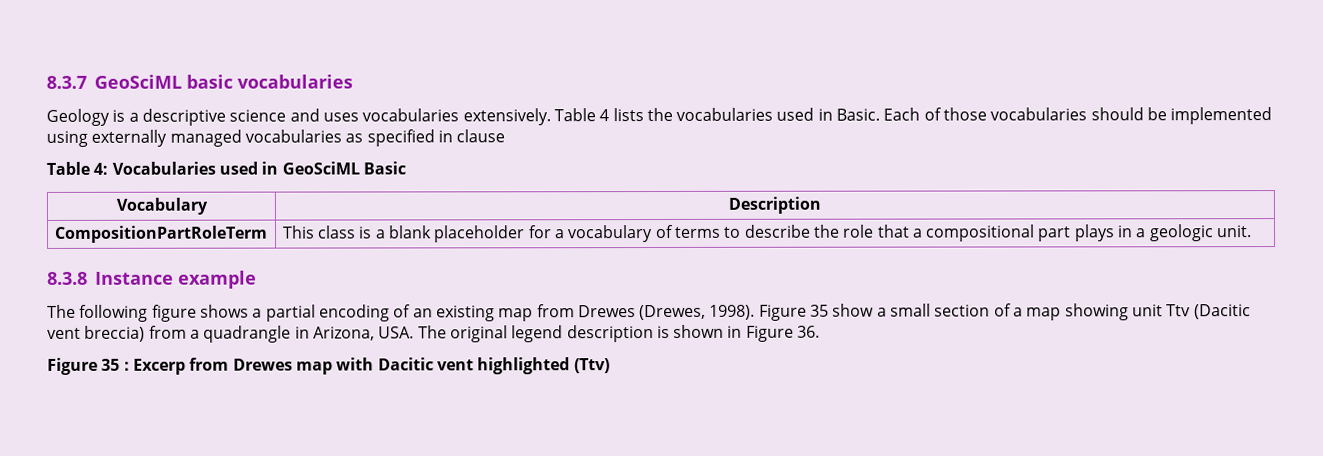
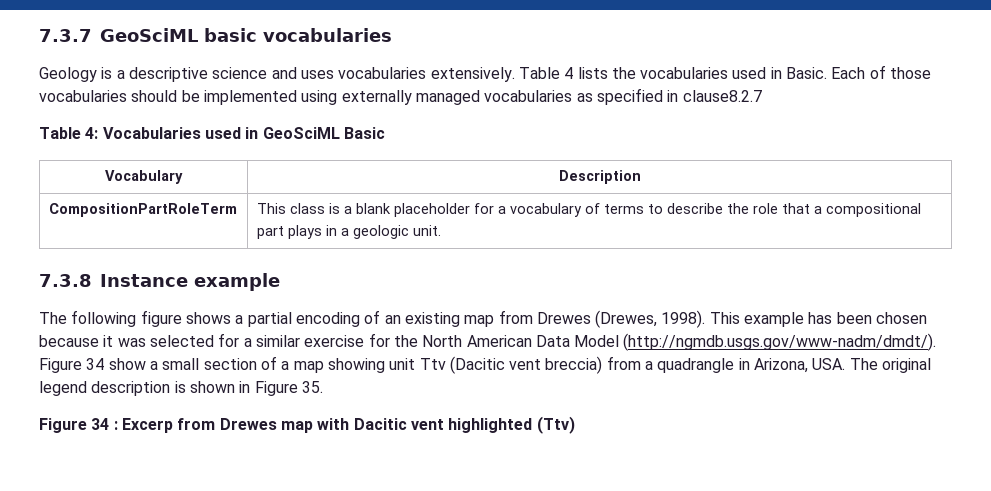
[46,75,87,89] 8.3.7 -> [39,29,92,42] 7.3.7
[456,129,506,143] clause -> [682,90,762,102] clause8.2.7
[47,271,88,285] 8.3.8 -> [39,274,92,287] 7.3.8
[758,304,830,321] Figure 35 -> [709,312,928,327] [39,333,937,351] [39,358,105,373] This example has been chosen because it was selected for a similar exercise for the North American Data Model (http://ngmdb.usgs.gov/www-nadm/dmdt/). Figure 34
[797,325,821,338] [47,357,121,375] 36. // Figure 35 -> [301,381,323,393] [39,418,110,433] 35. // Figure 34

